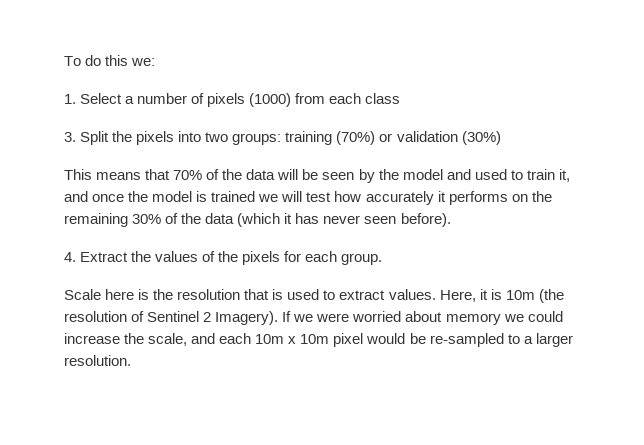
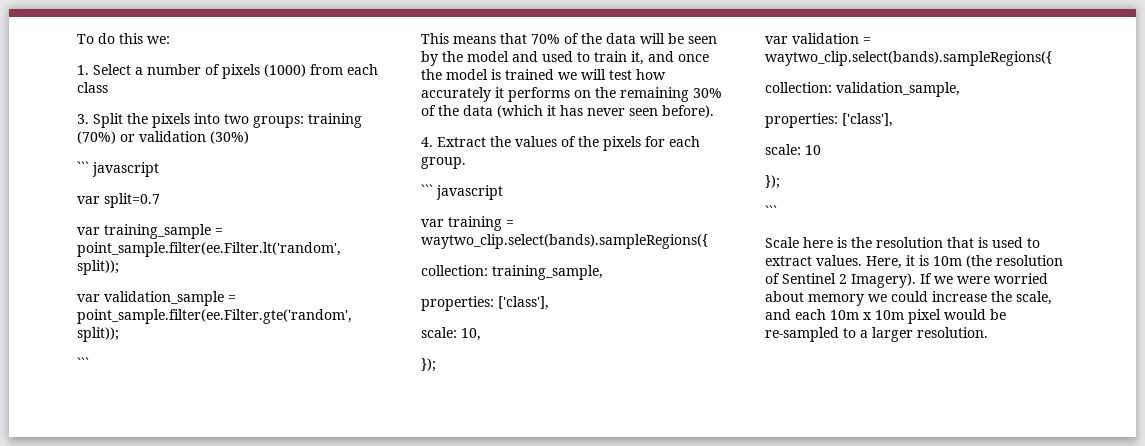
(501, 138) none -> [77,161,159,177] [77,193,160,208] [77,224,223,239] [77,242,341,257] [77,260,119,275] [77,291,236,306] [77,309,352,324] [77,327,119,342] [77,357,89,369] // ``` javascript // var split=0.7 // var training_sample = point_sample.filter(ee.Filter.lt('random', split)); // var validation_sample = point_sample.filter(ee.Filter.gte('random', split)); // ```
(383, 259) none -> [421,184,503,200] [421,216,514,231] [421,234,708,249] [421,265,603,280] [421,296,549,311] [421,327,481,341] [421,358,436,372] [765,33,871,44] [765,51,1052,66] [765,82,960,97] [765,113,893,128] [765,144,821,155] [765,175,780,189] [765,205,777,217] // ``` javascript // var training = waytwo_clip.select(bands).sampleRegions({ // collection: training_sample, // properties: ['class'], // scale: 10, // }); // var validation = waytwo_clip.select(bands).sampleRegions({ // collection: validation_sample, // properties: ['class'], // scale: 10 // }); // ```

